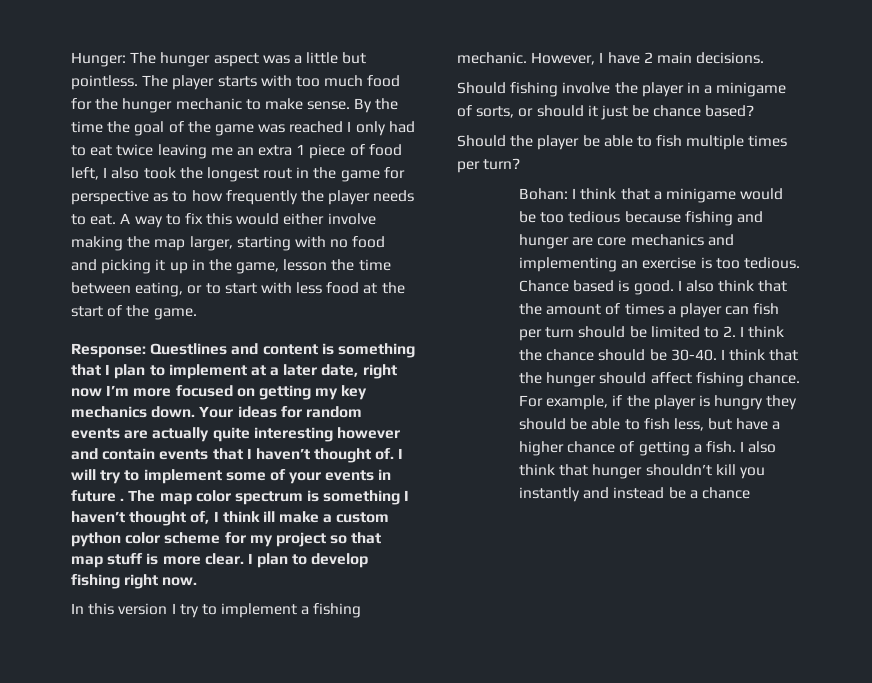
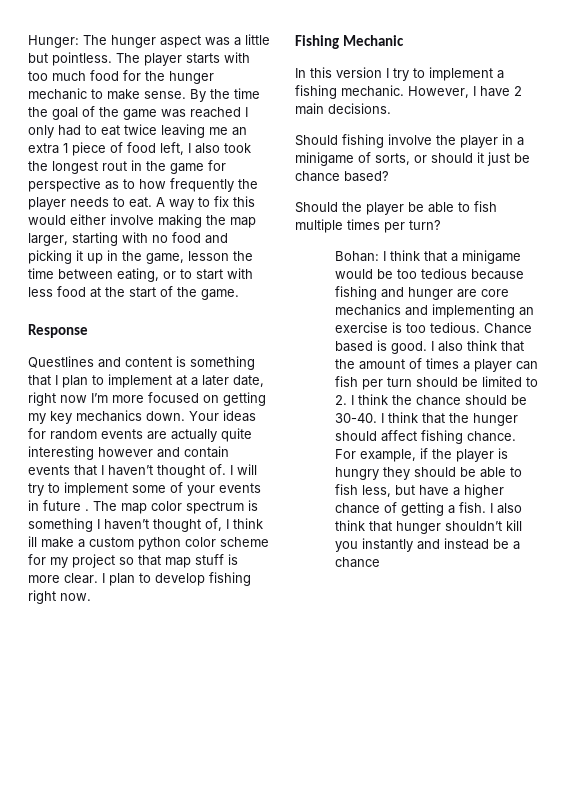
[71,343,146,358] Response: -> [28,324,88,338] Response //
(198, 581) none -> [295,35,404,49] // Fishing Mechanic

